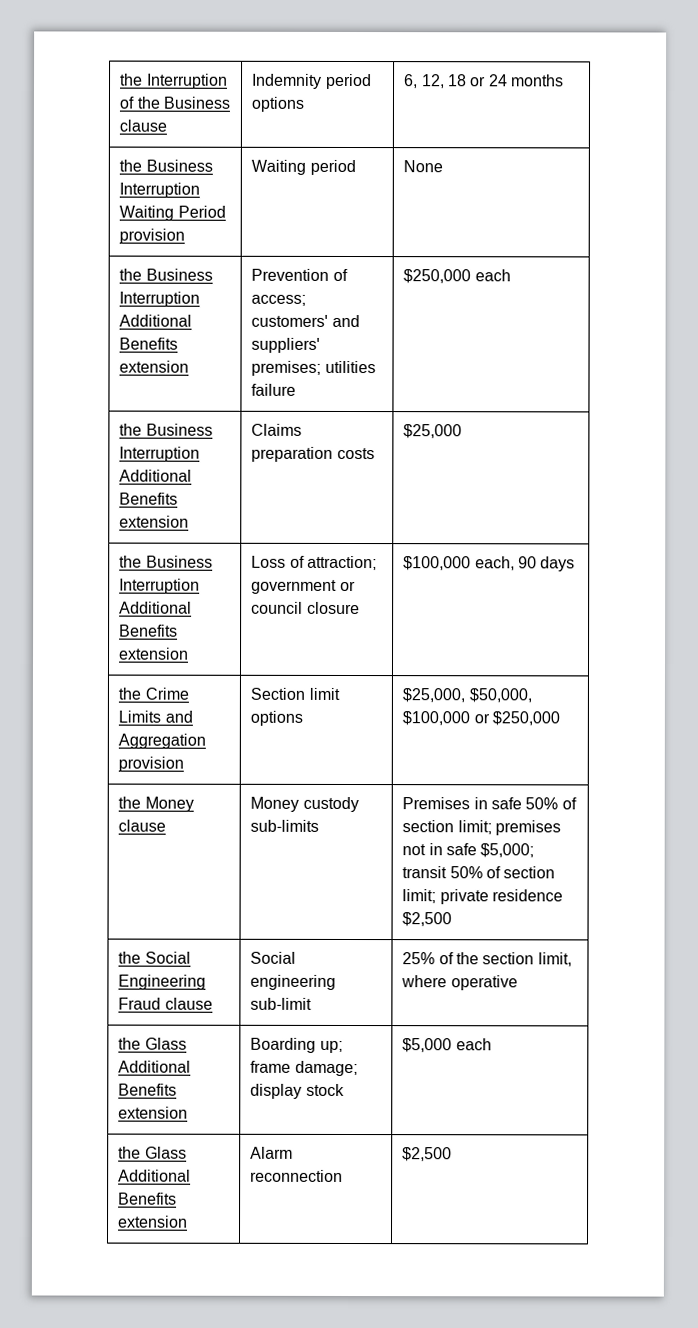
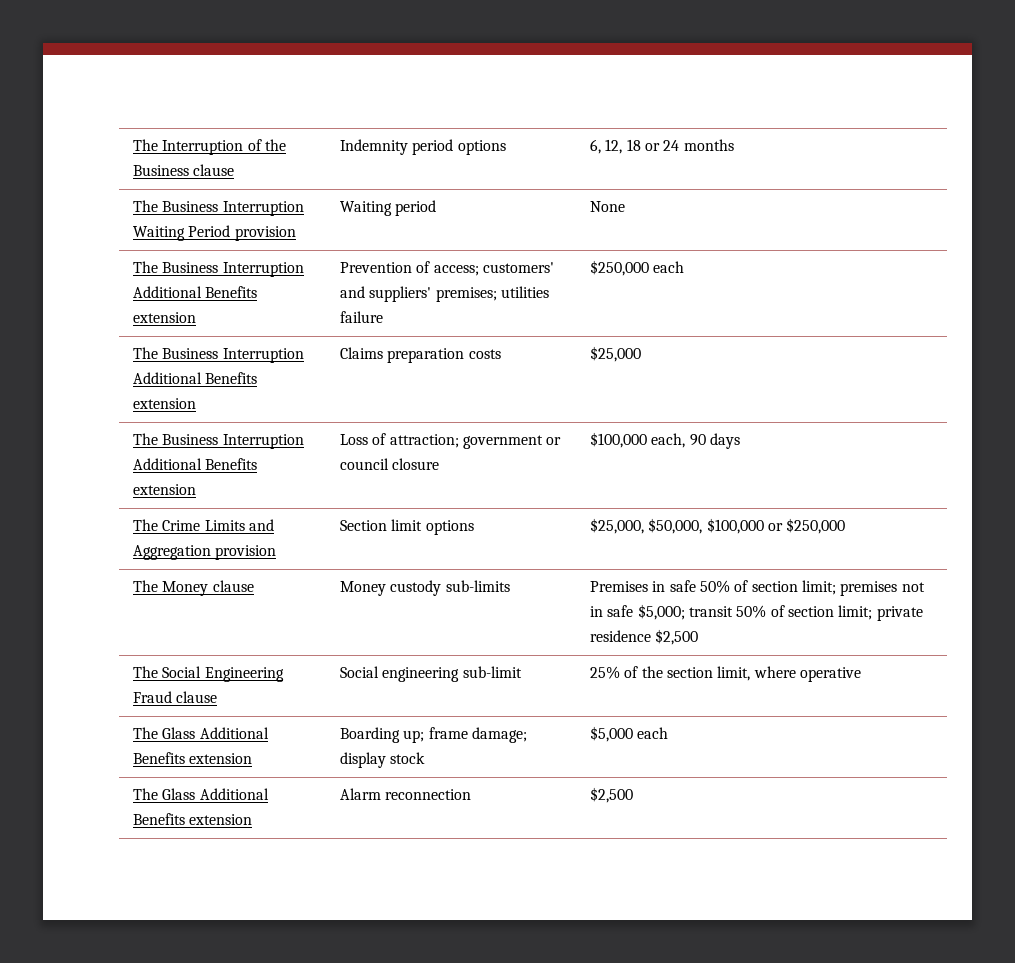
[120,73,144,86] the -> [132,139,158,151] The
[119,159,143,172] the -> [132,200,158,212] The
[119,268,143,281] the -> [132,261,158,273] The
[119,423,143,436] the -> [132,347,158,359] The
[119,555,143,568] the -> [132,433,158,445] The
[118,687,142,700] the -> [132,519,158,531] The
[118,796,142,809] the -> [132,580,158,592] The
[118,951,142,964] the -> [132,666,158,678] The
[118,1037,142,1050] the -> [132,727,158,739] The
[118,1146,142,1159] the -> [132,788,158,800] The

